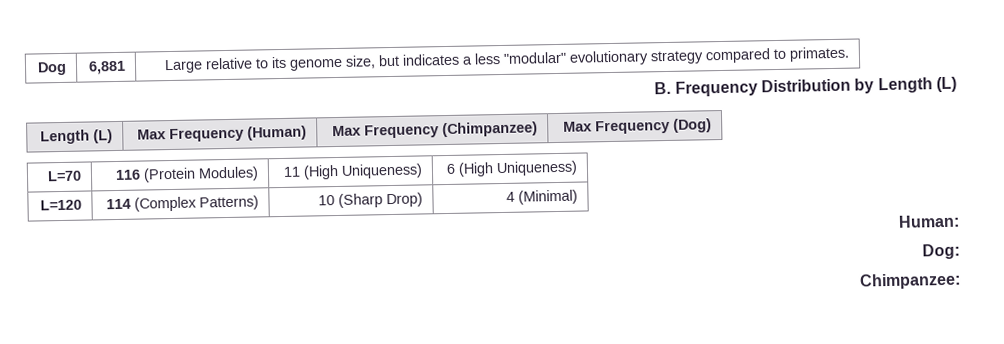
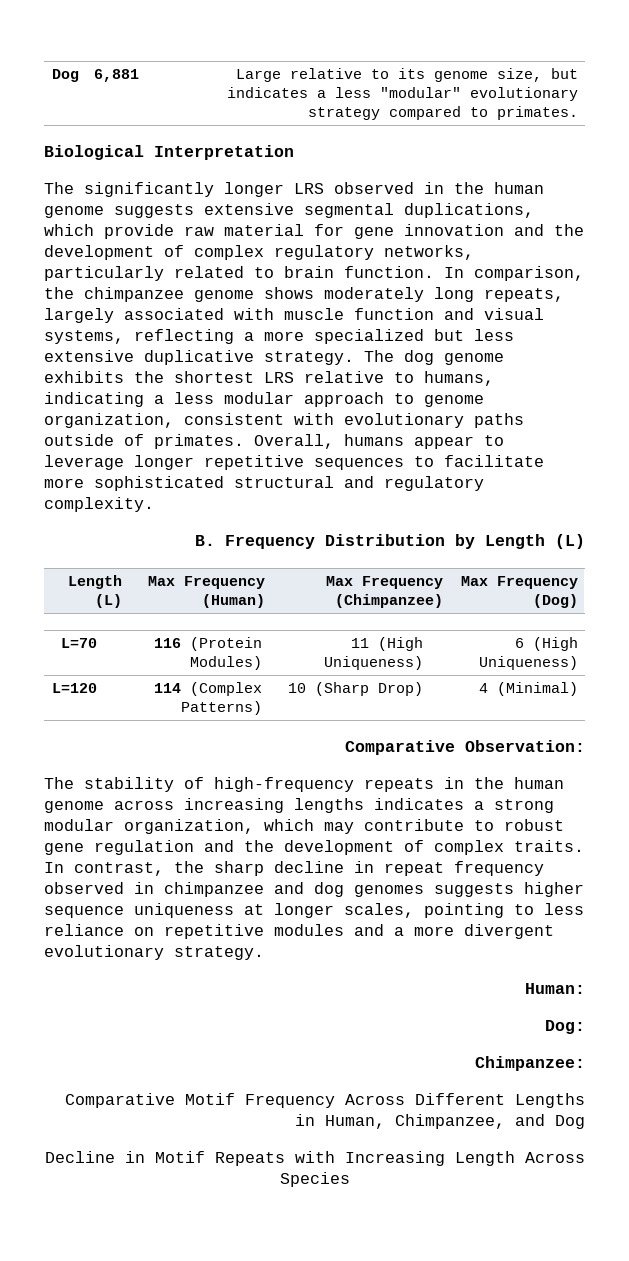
(850, 54) none -> [44,145,294,160] [44,182,544,197] [44,203,534,218] [44,224,584,239] [44,245,474,260] [44,266,584,281] [44,287,564,302] [44,308,544,323] [44,329,514,344] [44,350,504,365] [44,371,494,386] [44,392,484,407] [44,413,524,428] [44,434,504,449] [44,455,544,470] [44,476,484,491] [44,497,154,512] // Biological Interpretation // The significantly longer LRS observed in the human genome suggests extensive segmental duplications, which provide raw material for gene innovation and the development of complex regulatory networks, particularly related to brain function. In comparison, the chimpanzee genome shows moderately long repeats, largely associated with muscle function and visual systems, reflecting a more specialized but less extensive duplicative strategy. The dog genome exhibits the shortest LRS relative to humans, indicating a less modular approach to genome organization, consistent with evolutionary paths outside of primates. Overall, humans appear to leverage longer repetitive sequences to facilitate more sophisticated structural and regulatory complexity.
[898,214,960,228] [922,243,960,260] [859,272,961,290] Human: // Dog: // Chimpanzee: -> [345,740,585,755] [44,777,564,792] [44,798,554,813] [44,819,564,834] [44,840,584,855] [44,861,544,876] [44,882,584,897] [44,903,584,918] [44,924,554,939] [44,945,264,960] [525,983,585,994] [545,1020,585,1034] [475,1056,585,1071] [65,1093,585,1108] [295,1114,585,1129] [44,1151,585,1166] [279,1172,350,1187] Comparative Observation: // The stability of high-frequency repeats in the human genome across increasing lengths indicates a strong modular organization, which may contribute to robust gene regulation and the development of complex traits. In contrast, the sharp decline in repeat frequency observed in chimpanzee and dog genomes suggests higher sequence uniqueness at longer scales, pointing to less reliance on repetitive modules and a more divergent evolutionary strategy. // Human: // Dog: // Chimpanzee: // Comparative Motif Frequency Across Different Lengths in Human, Chimpanzee, and Dog // Decline in Motif Repeats with Increasing Length Across Species

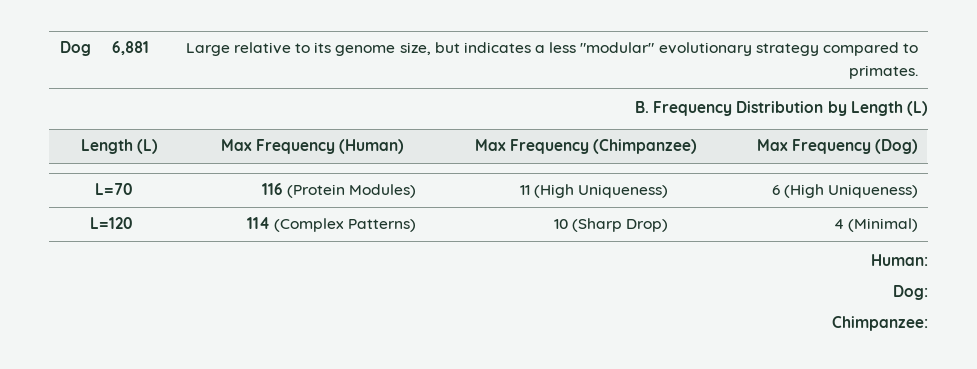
[44,145,294,160] [44,182,544,197] [44,203,534,218] [44,224,584,239] [44,245,474,260] [44,266,584,281] [44,287,564,302] [44,308,544,323] [44,329,514,344] [44,350,504,365] [44,371,494,386] [44,392,484,407] [44,413,524,428] [44,434,504,449] [44,455,544,470] [44,476,484,491] [44,497,154,512] // Biological Interpretation // The significantly longer LRS observed in the human genome suggests extensive segmental duplications, which provide raw material for gene innovation and the development of complex regulatory networks, particularly related to brain function. In comparison, the chimpanzee genome shows moderately long repeats, largely associated with muscle function and visual systems, reflecting a more specialized but less extensive duplicative strategy. The dog genome exhibits the shortest LRS relative to humans, indicating a less modular approach to genome organization, consistent with evolutionary paths outside of primates. Overall, humans appear to leverage longer repetitive sequences to facilitate more sophisticated structural and regulatory complexity. -> (919, 72) none
[345,740,585,755] [44,777,564,792] [44,798,554,813] [44,819,564,834] [44,840,584,855] [44,861,544,876] [44,882,584,897] [44,903,584,918] [44,924,554,939] [44,945,264,960] [525,983,585,994] [545,1020,585,1034] [475,1056,585,1071] [65,1093,585,1108] [295,1114,585,1129] [44,1151,585,1166] [279,1172,350,1187] Comparative Observation: // The stability of high-frequency repeats in the human genome across increasing lengths indicates a strong modular organization, which may contribute to robust gene regulation and the development of complex traits. In contrast, the sharp decline in repeat frequency observed in chimpanzee and dog genomes suggests higher sequence uniqueness at longer scales, pointing to less reliance on repetitive modules and a more divergent evolutionary strategy. // Human: // Dog: // Chimpanzee: // Comparative Motif Frequency Across Different Lengths in Human, Chimpanzee, and Dog // Decline in Motif Repeats with Increasing Length Across Species -> [871,254,928,266] [893,285,928,300] [832,316,928,331] Human: // Dog: // Chimpanzee:

